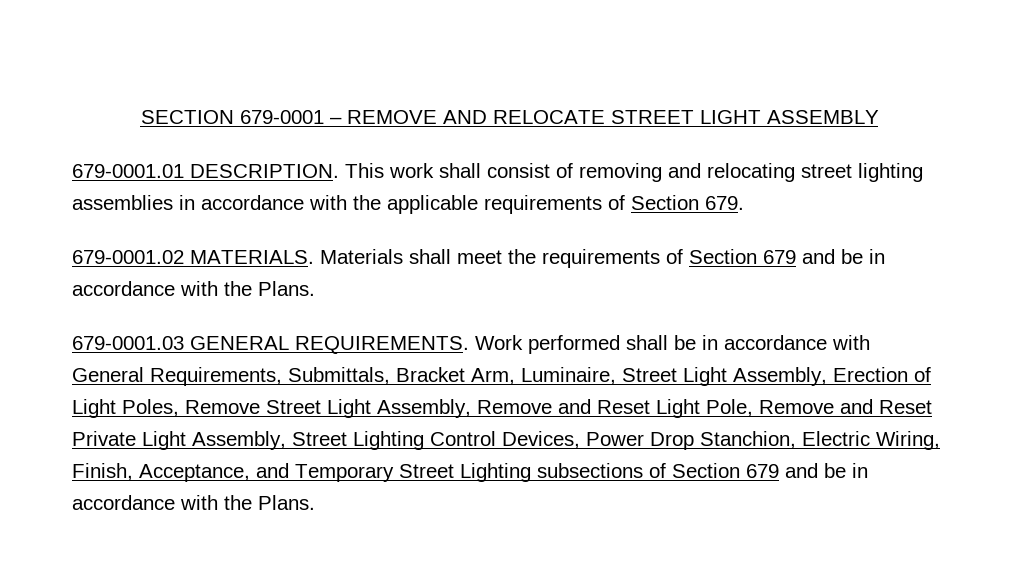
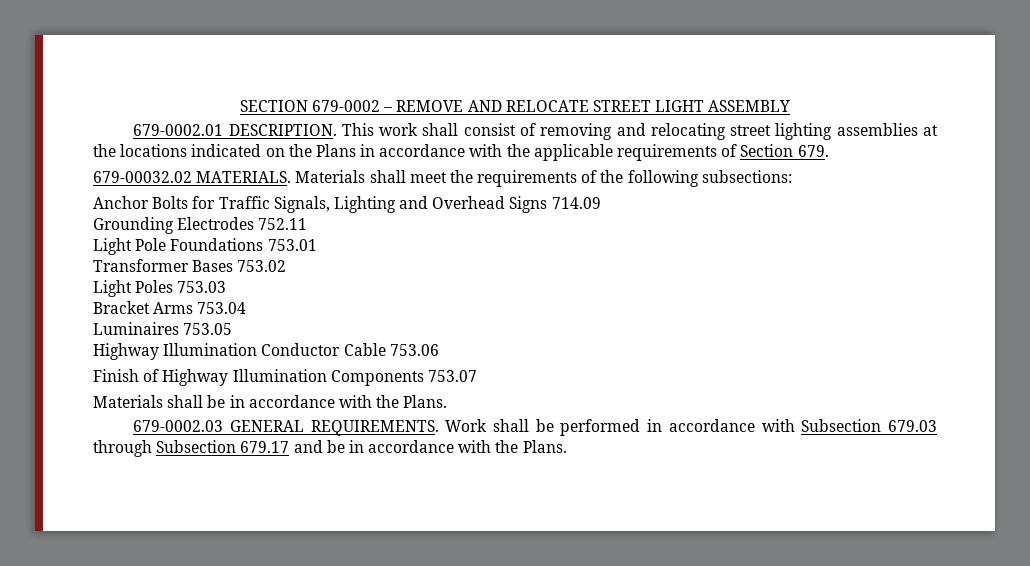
[239,110,324,124] 679-0001 -> [311,100,380,112] 679-0002
[72,164,184,178] 679-0001.01 -> [133,124,224,136] 679-0002.01
(173, 202) none -> [923,125,939,136] [93,144,356,157] at the locations indicated on the Plans
[72,250,184,264] 679-0001.02 -> [93,171,192,183] 679-00032.02
[689,249,885,264] [72,281,315,296] [72,335,870,354] [72,367,931,386] [72,399,932,418] [72,431,940,450] [72,463,868,482] [72,495,315,510] Section 679 and be in accordance with the Plans. // 679-0001.03 GENERAL REQUIREMENTS. Work performed shall be in accordance with General Requirements, Submittals, Bracket Arm, Luminaire, Street Light Assembly, Erection of Light Poles, Remove Street Light Assembly, Remove and Reset Light Pole, Remove and Reset Private Light Assembly, Street Lighting Control Devices, Power Drop Stanchion, Electric Wiring, Finish, Acceptance, and Temporary Street Lighting subsections of Section 679 and be in accordance with the Plans. -> [600,170,792,187] [93,196,601,213] [93,217,308,234] [93,238,317,255] [93,259,287,272] [93,280,227,297] [93,301,247,314] [93,322,233,335] [93,343,439,360] [93,369,477,386] [93,395,448,408] [133,419,938,436] [93,440,567,457] the following subsections: // Anchor Bolts for Traffic Signals, Lighting and Overhead Signs 714.09 // Grounding Electrodes 752.11 // Light Pole Foundations 753.01 // Transformer Bases 753.02 // Light Poles 753.03 // Bracket Arms 753.04 // Luminaires 753.05 // Highway Illumination Conductor Cable 753.06 // Finish of Highway Illumination Components 753.07 // Materials shall be in accordance with the Plans. // 679-0002.03 GENERAL REQUIREMENTS. Work shall be performed in accordance with Subsection 679.03 through Subsection 679.17 and be in accordance with the Plans.

